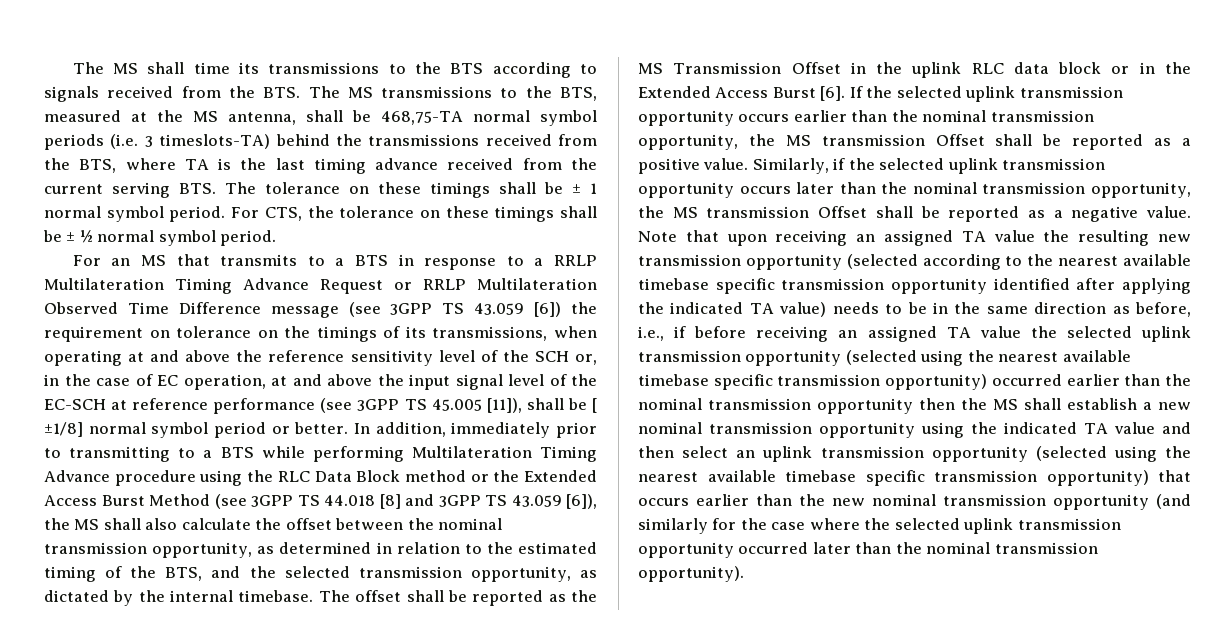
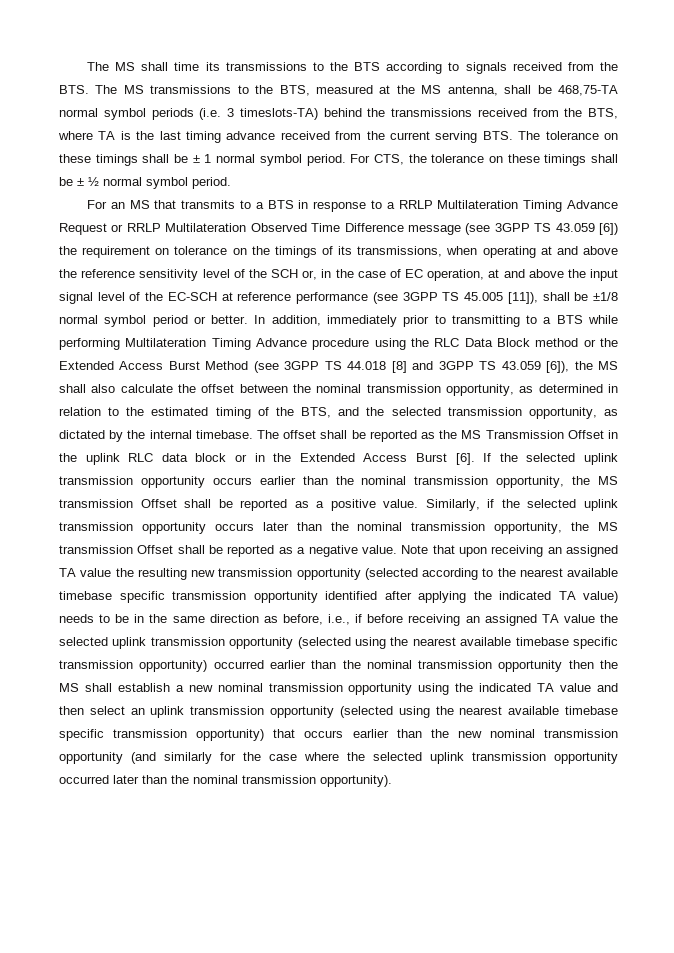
[591,398,597,413] [44,422,83,437] [ ±1/8] -> [593,292,619,301] ±1/8

